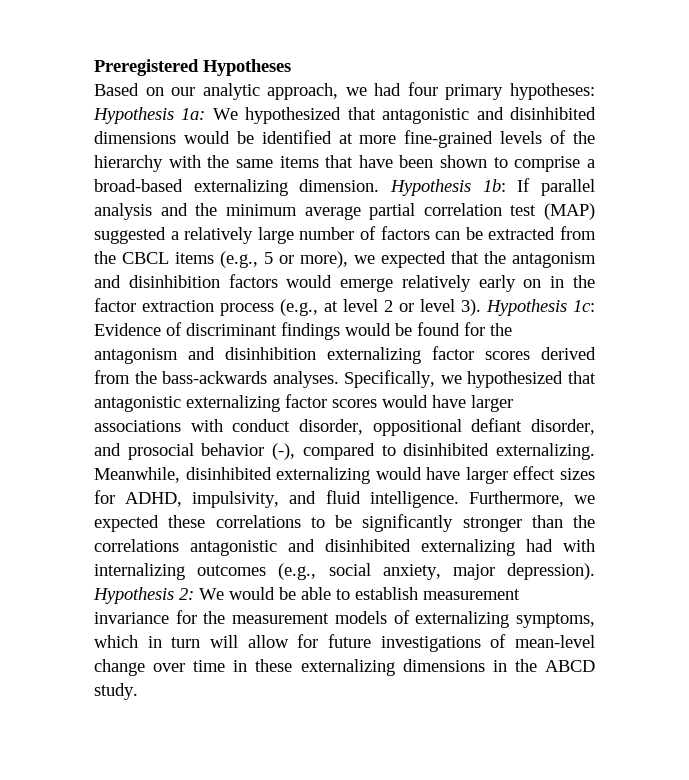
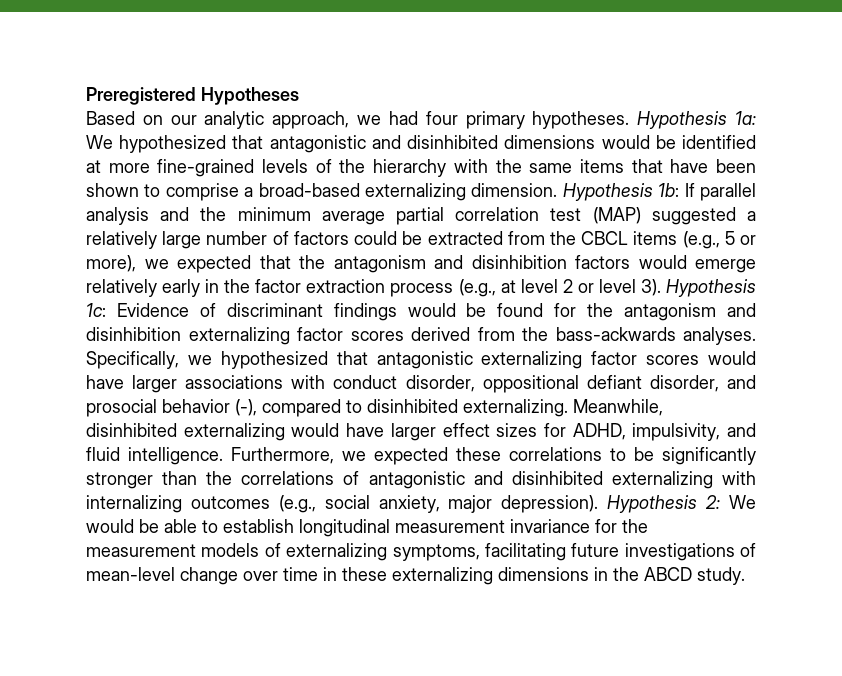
[509,83,595,100] hypotheses: -> [532,111,630,129] hypotheses.
[435,231,461,240] can -> [354,231,398,245] could
[523,279,542,288] on -> (201, 288) none
(179, 545) none -> [343,471,360,485] of
[526,539,553,552] had -> (713, 480) none
(418, 593) none -> [299,519,390,537] longitudinal
[94,634,319,648] which in turn will allow for -> [484,543,566,561] facilitating

